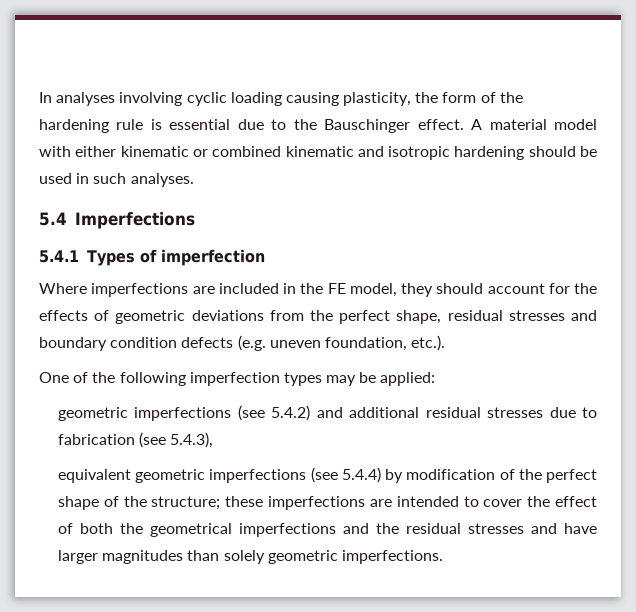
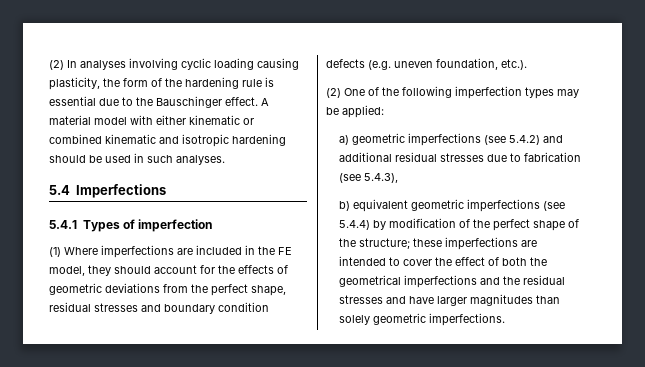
(39, 97) none -> [49,60,64,70] (2)
(265, 257) none -> [49,247,61,257] (1)
(446, 343) none -> [326,88,341,98] (2)
(436, 379) none -> [339,135,350,145] a)
(214, 440) none -> [339,201,351,211] b)

